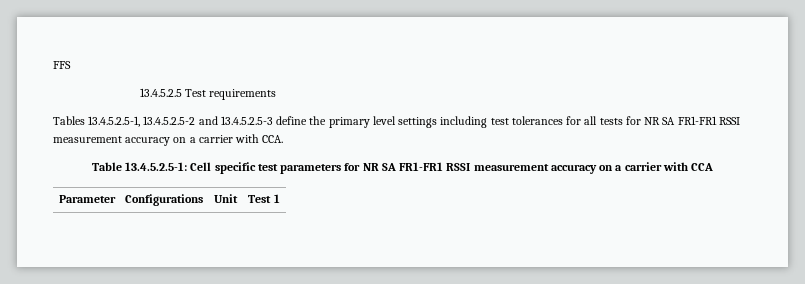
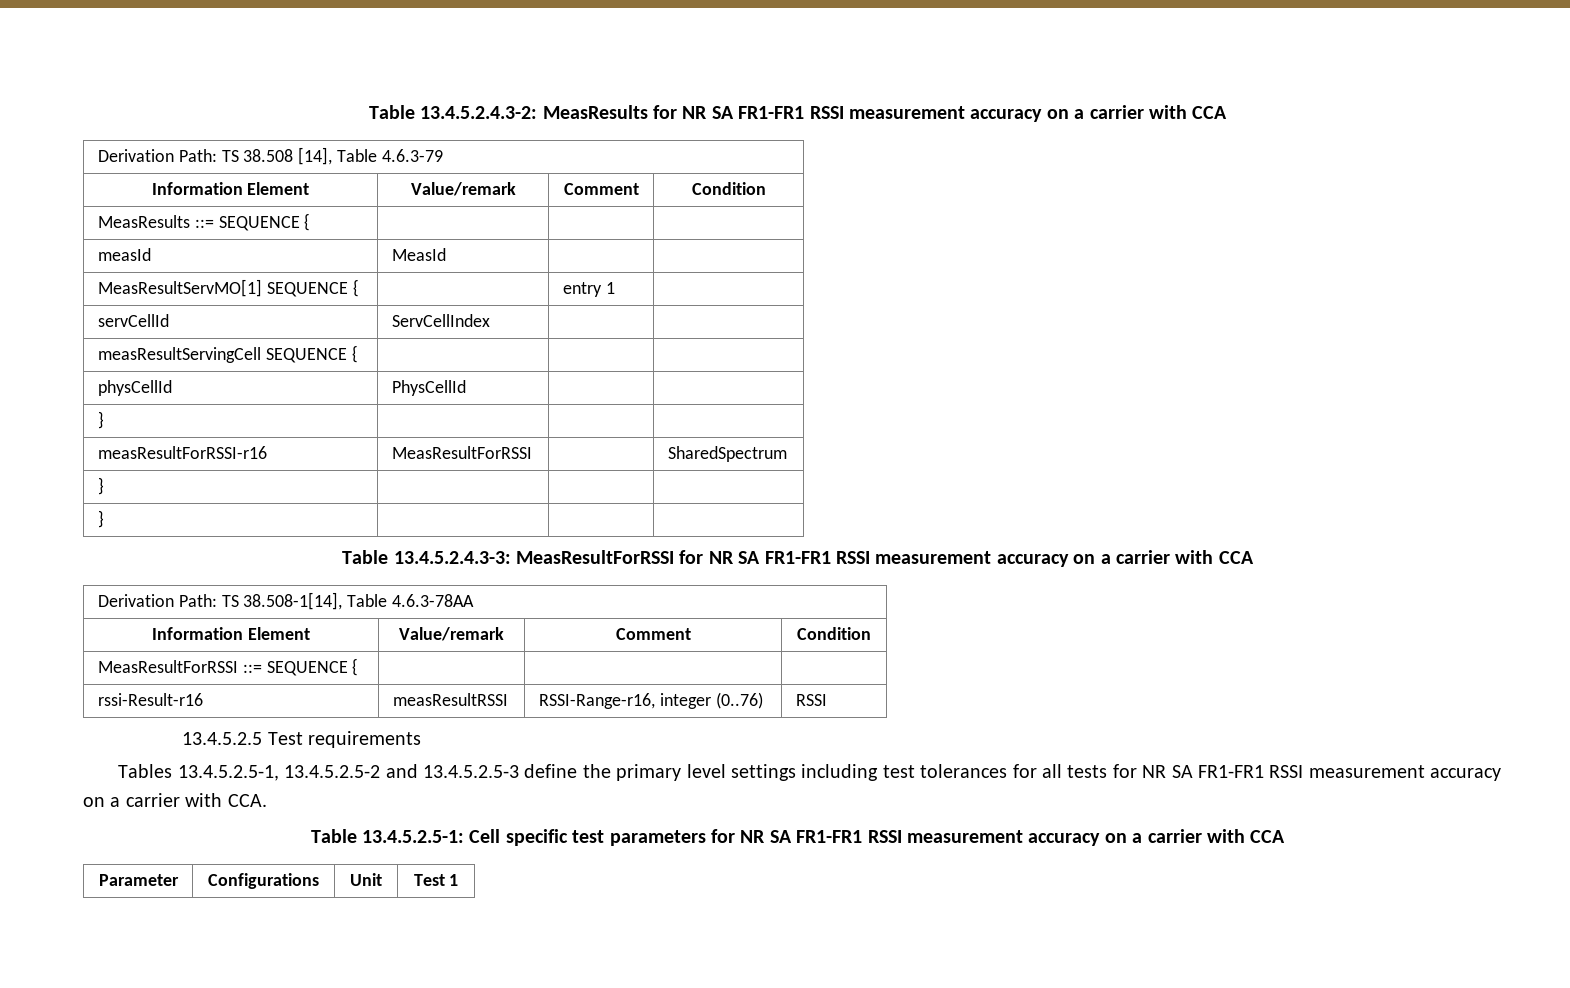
[53,61,71,69] FFS -> [368,105,1228,122] [97,147,444,165] [151,182,310,195] [410,182,516,196] [563,183,639,195] [691,182,766,195] [97,213,311,231] [97,248,151,261] [391,248,446,261] [97,279,359,297] [562,282,615,297] [97,314,169,327] [391,314,490,327] [97,345,358,363] [97,380,172,396] [391,380,466,396] [97,411,104,429] [97,446,267,459] [391,446,532,459] [667,446,787,462] [97,477,104,495] [97,510,104,528] [342,550,1254,567] [97,592,475,610] [152,627,310,640] [399,627,504,641] [615,628,691,640] [797,627,871,640] [97,658,359,676] [97,693,203,706] [392,693,508,706] [538,692,763,709] [795,694,827,706] Table 13.4.5.2.4.3-2: MeasResults for NR SA FR1-FR1 RSSI measurement accuracy on a carrier with CCA // Derivation Path: TS 38.508 [14], Table 4.6.3-79 // Information Element | Value/remark | Comment | Condition // MeasResults ::= SEQUENCE { | | | // measId | MeasId | | // MeasResultServMO[1] SEQUENCE { | | entry 1 | // servCellId | ServCellIndex | | // measResultServingCell SEQUENCE { | | | // physCellId | PhysCellId | | // } | | | // measResultForRSSI-r16 | MeasResultForRSSI | | SharedSpectrum // } | | | // } | | | // Table 13.4.5.2.4.3-3: MeasResultForRSSI for NR SA FR1-FR1 RSSI measurement accuracy on a carrier with CCA // Derivation Path: TS 38.508-1[14], Table 4.6.3-78AA // Information Element | Value/remark | Comment | Condition // MeasResultForRSSI ::= SEQUENCE { | | | // rssi-Result-r16 | measResultRSSI | RSSI-Range-r16, integer (0..76) | RSSI

